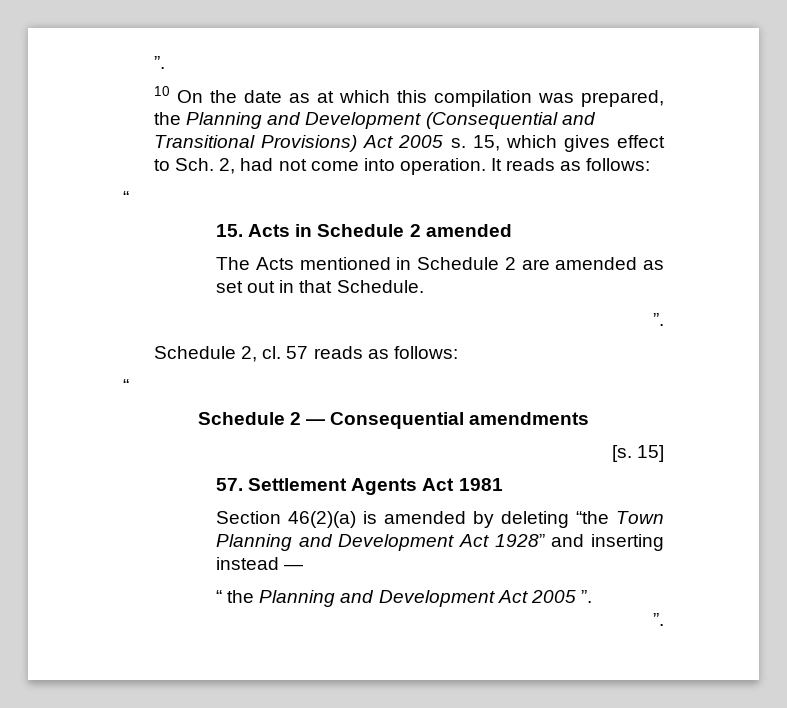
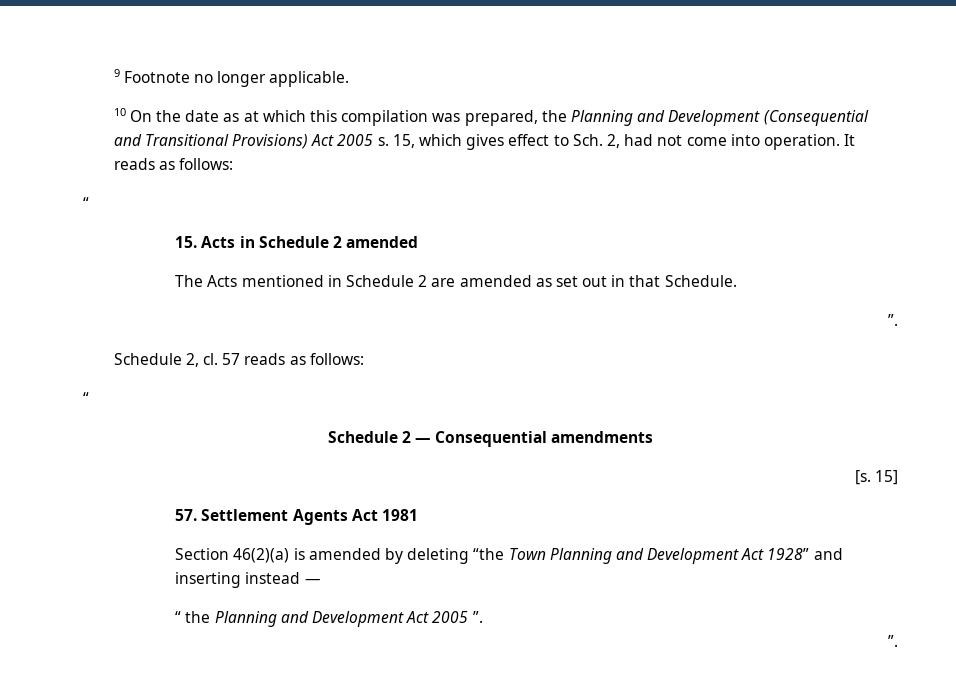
[154,56,166,69] ”. -> [113,69,350,87] 9 Footnote no longer applicable.

